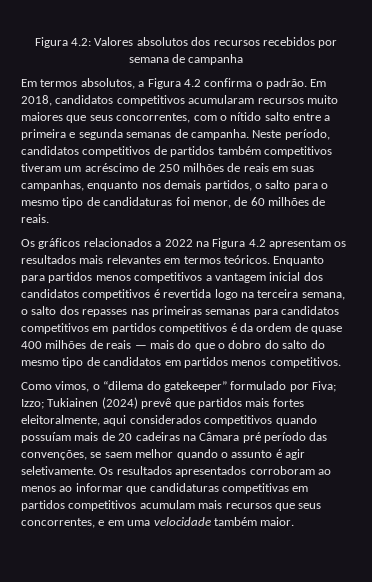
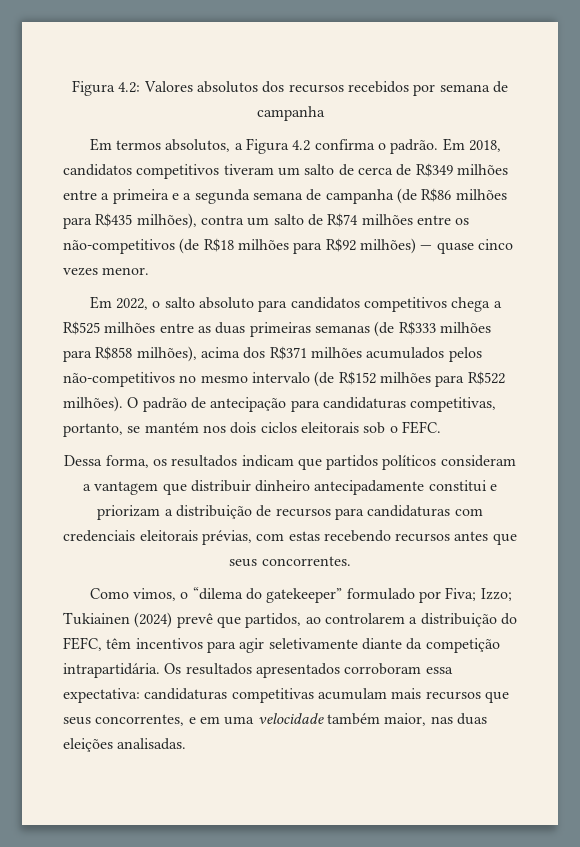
[188,95,338,104] [21,112,331,123] [21,129,330,140] [21,146,332,157] [21,163,315,172] [21,180,328,191] [21,197,326,208] [21,214,49,223] [21,238,347,249] [21,255,325,266] [21,272,323,283] [21,289,345,300] [21,306,339,317] [21,323,342,334] [21,340,325,351] [21,357,341,368] acumularam recursos muito maiores que seus concorrentes, com o nítido salto entre a primeira e segunda semanas de campanha. Neste período, candidatos competitivos de partidos também competitivos tiveram um acréscimo de 250 milhões de reais em suas campanhas, enquanto nos demais partidos, o salto para o mesmo tipo de candidaturas foi menor, de 60 milhões de reais. // Os gráficos relacionados a 2022 na Figura 4.2 apresentam os resultados mais relevantes em termos teóricos. Enquanto para partidos menos competitivos a vantagem inicial dos candidatos competitivos é revertida logo na terceira semana, o salto dos repasses nas primeiras semanas para candidatos competitivos em partidos competitivos é da ordem de quase 400 milhões de reais — mais do que o dobro do salto do mesmo tipo de candidatos em partidos menos competitivos. -> [223,163,508,177] [63,188,507,204] [63,213,470,229] [63,238,513,254] [63,267,150,276] [89,296,502,312] [63,321,491,337] [63,346,482,362] [63,371,505,387] [63,396,497,412] [63,421,441,437] [64,455,516,470] [82,480,498,495] [97,505,483,520] [63,530,517,545] [229,556,351,567] tiveram um salto de cerca de R$349 milhões entre a primeira e a segunda semana de campanha (de R$86 milhões para R$435 milhões), contra um salto de R$74 milhões entre os não-competitivos (de R$18 milhões para R$92 milhões) — quase cinco vezes menor. // Em 2022, o salto absoluto para candidatos competitivos chega a R$525 milhões entre as duas primeiras semanas (de R$333 milhões para R$858 milhões), acima dos R$371 milhões acumulados pelos não-competitivos no mesmo intervalo (de R$152 milhões para R$522 milhões). O padrão de antecipação para candidaturas competitivas, portanto, se mantém nos dois ciclos eleitorais sob o FEFC. // Dessa forma, os resultados indicam que partidos políticos consideram a vantagem que distribuir dinheiro antecipadamente constitui e priorizam a distribuição de recursos para candidaturas com credenciais eleitorais prévias, com estas recebendo recursos antes que seus concorrentes.
[197,398,304,409] [21,415,317,426] [21,432,328,443] [21,449,305,460] [21,466,331,477] [21,483,309,494] [21,500,137,511] partidos mais fortes eleitoralmente, aqui considerados competitivos quando possuíam mais de 20 cadeiras na Câmara pré período das convenções, se saem melhor quando o assunto é agir seletivamente. Os resultados apresentados corroboram ao menos ao informar que candidaturas competitivas em partidos competitivos -> [245,613,517,628] [63,637,500,653] [63,663,453,678] [63,688,314,703] partidos, ao controlarem a distribuição do FEFC, têm incentivos para agir seletivamente diante da competição intrapartidária. Os resultados apresentados corroboram essa expectativa: candidaturas competitivas
[260,517,295,526] maior. -> [384,713,487,726] [63,738,187,752] maior, nas duas eleições analisadas.

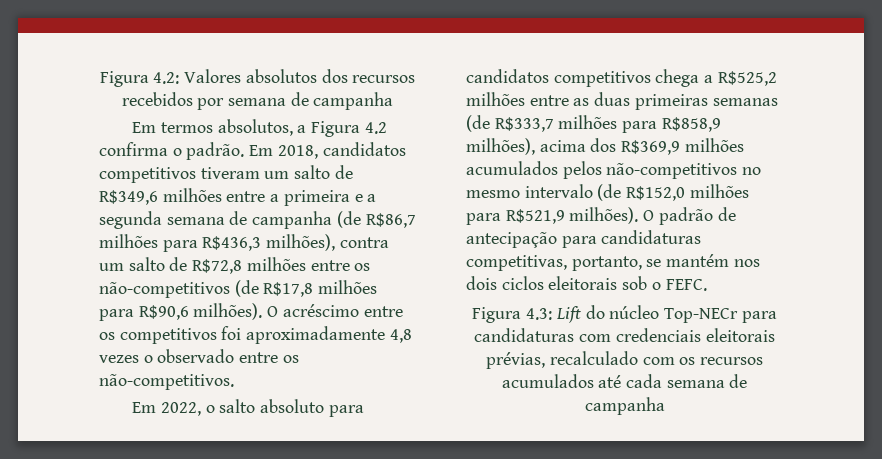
[357,163,453,177] cerca de R$349 -> [99,190,158,205] R$349,6
[421,188,507,202] [63,213,133,229] R$86 milhões para R$435 -> [365,213,416,228] [99,234,262,252] R$86,7 milhões para R$436,3
[327,213,359,227] R$74 -> [192,259,243,274] R$72,8
[203,238,513,254] [63,267,150,276] R$18 milhões para R$92 milhões) — quase cinco vezes menor. -> [263,280,378,297] [99,303,403,321] [99,326,412,344] [99,349,299,363] [99,374,234,390] R$17,8 milhões para R$90,6 milhões). O acréscimo entre os competitivos foi aproximadamente 4,8 vezes o observado entre os não-competitivos.
[63,321,100,335] R$525 -> [717,71,777,86] R$525,2
[398,321,491,335] [63,346,133,362] R$333 milhões para R$858 -> [494,115,721,133] R$333,7 milhões para R$858,9
[269,346,307,360] R$371 -> [621,140,681,155] R$369,9
[338,371,505,387] R$152 milhões para R$522 -> [626,184,749,201] [466,209,565,225] R$152,0 milhões para R$521,9
[64,455,516,470] [82,480,498,495] [97,505,331,520] Dessa forma, os resultados indicam que partidos políticos consideram a vantagem que distribuir dinheiro antecipadamente constitui e priorizam a distribuição de recursos -> [472,305,738,323] Figura 4.3: Lift do núcleo Top-NECr
[256,530,517,545] [229,556,351,567] [89,587,512,603] [63,612,517,628] [63,637,500,653] [63,663,453,678] [63,688,509,703] [63,713,487,726] [63,738,187,752] com estas recebendo recursos antes que seus concorrentes. // Como vimos, o “dilema do gatekeeper” formulado por Fiva; Izzo; Tukiainen (2024) prevê que partidos, ao controlarem a distribuição do FEFC, têm incentivos para agir seletivamente diante da competição intrapartidária. Os resultados apresentados corroboram essa expectativa: candidaturas competitivas acumulam mais recursos que seus concorrentes, e em uma velocidade também maior, nas duas eleições analisadas. -> [549,351,763,365] [501,374,748,388] [584,397,665,415] recalculado com os recursos acumulados até cada semana de campanha

